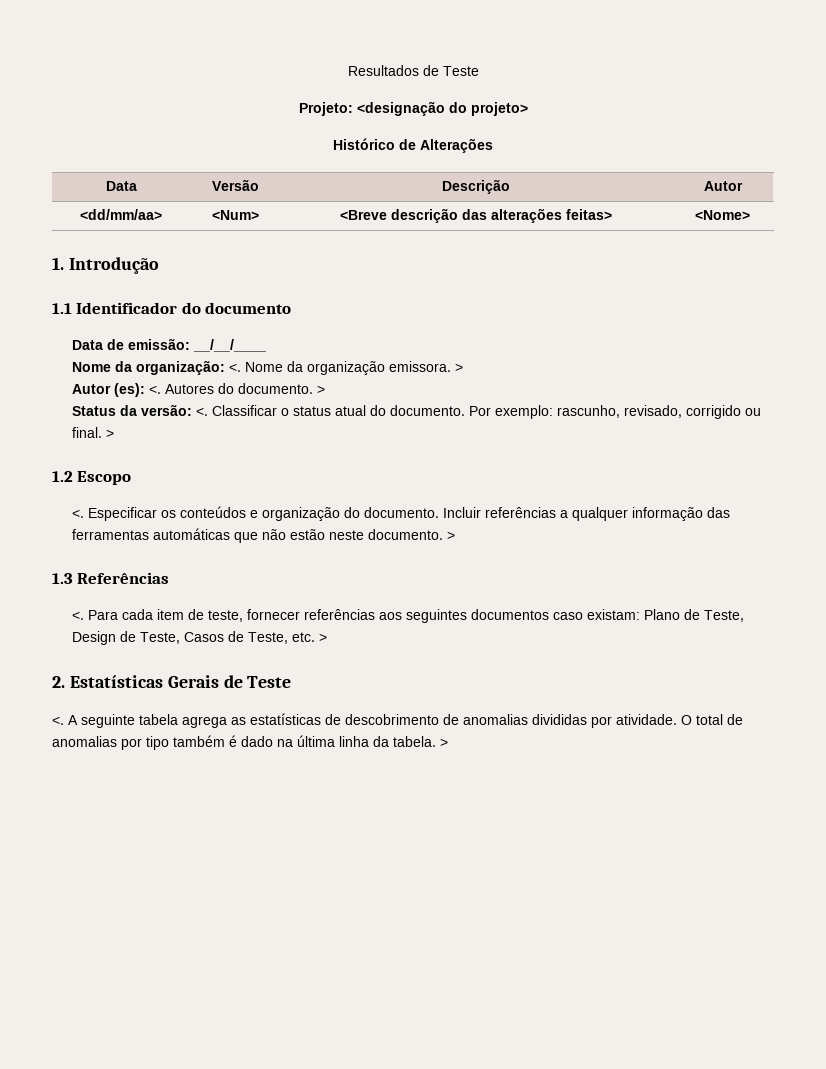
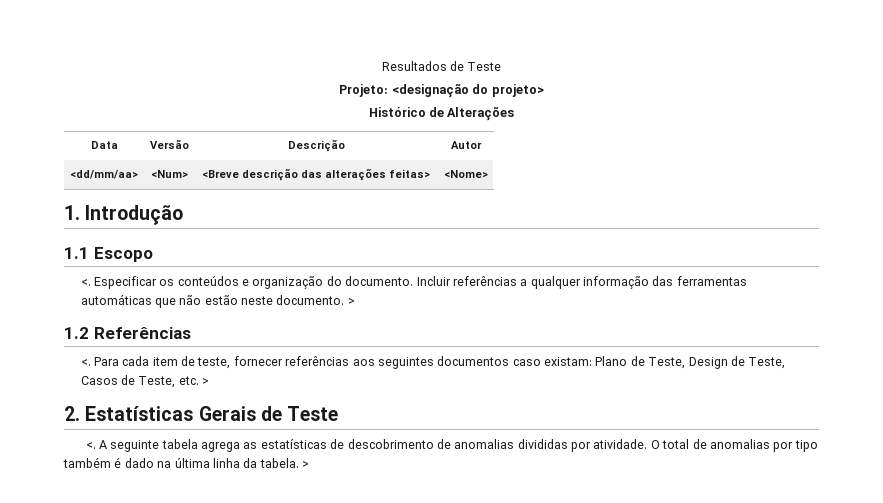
[76,302,292,314] [72,338,267,352] [72,360,464,375] [72,383,326,397] [72,404,762,419] [72,427,115,438] [52,471,73,482] Identificador do documento // Data de emissão: __/__/____ // Nome da organização: <. Nome da organização emissora. > // Autor (es): <. Autores do documento. > // Status da versão: <. Classificar o status atual do documento. Por exemplo: rascunho, revisado, corrigido ou final. > // 1.2 -> (89, 253) none
[52,573,73,584] 1.3 -> [64,327,89,339] 1.2

